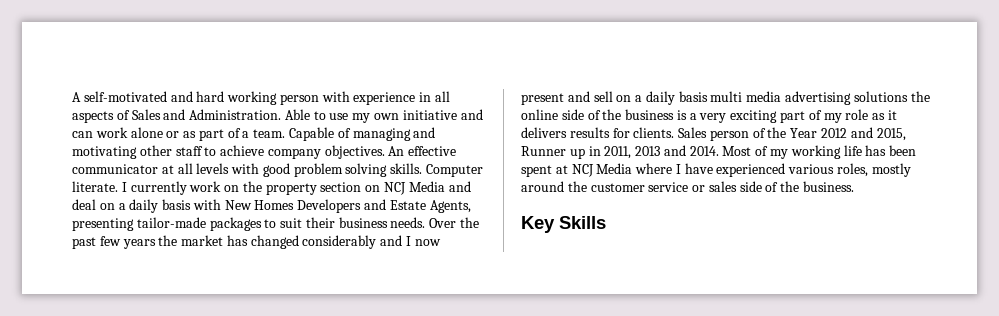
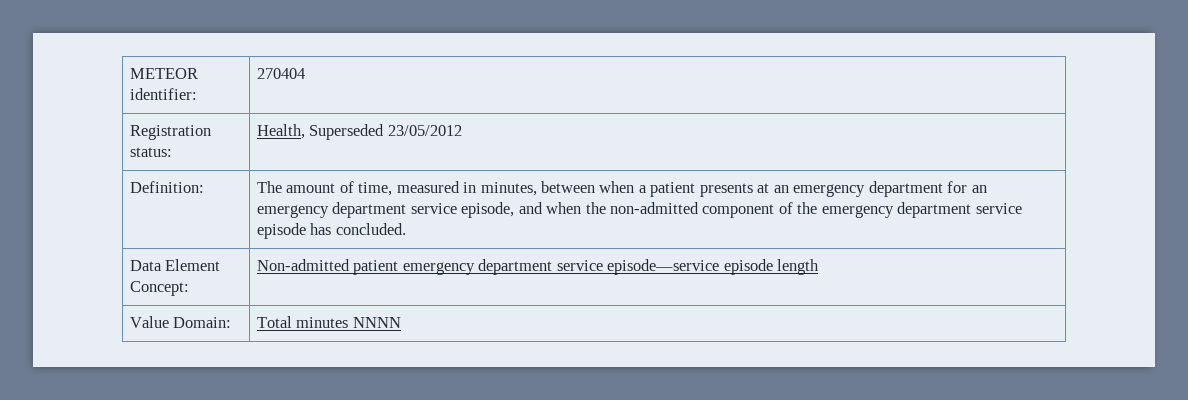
[72,91,451,105] [72,109,483,123] [72,127,436,141] [72,145,457,159] [72,163,484,177] [72,181,471,195] [72,199,471,213] [72,217,480,231] [72,235,441,249] [521,91,930,105] [521,109,897,123] [521,127,906,141] [521,145,917,159] [521,163,911,177] [521,181,855,192] [521,216,606,233] A self-motivated and hard working person with experience in all aspects of Sales and Administration. Able to use my own initiative and can work alone or as part of a team. Capable of managing and motivating other staff to achieve company objectives. An effective communicator at all levels with good problem solving skills. Computer literate. I currently work on the property section on NCJ Media and deal on a daily basis with New Homes Developers and Estate Agents, presenting tailor-made packages to suit their business needs. Over the past few years the market has changed considerably and I now present and sell on a daily basis multi media advertising solutions the online side of the business is a very exciting part of my role as it delivers results for clients. Sales person of the Year 2012 and 2015, Runner up in 2011, 2013 and 2014. Most of my working life has been spent at NCJ Media where I have experienced various roles, mostly around the customer service or sales side of the business. // Key Skills -> [129,68,198,79] [129,88,197,100] [256,68,305,79] [129,125,211,140] [129,147,172,157] [256,124,462,140] [129,181,204,193] [256,181,987,197] [256,202,1022,218] [256,223,406,239] [129,259,221,271] [129,281,189,296] [256,259,820,275] [129,316,232,328] [256,316,401,328] METEOR identifier: | 270404 // Registration status: | Health, Superseded 23/05/2012 // Definition: | The amount of time, measured in minutes, between when a patient presents at an emergency department for an emergency department service episode, and when the non-admitted component of the emergency department service episode has concluded. // Data Element Concept: | Non-admitted patient emergency department service episode—service episode length // Value Domain: | Total minutes NNNN

